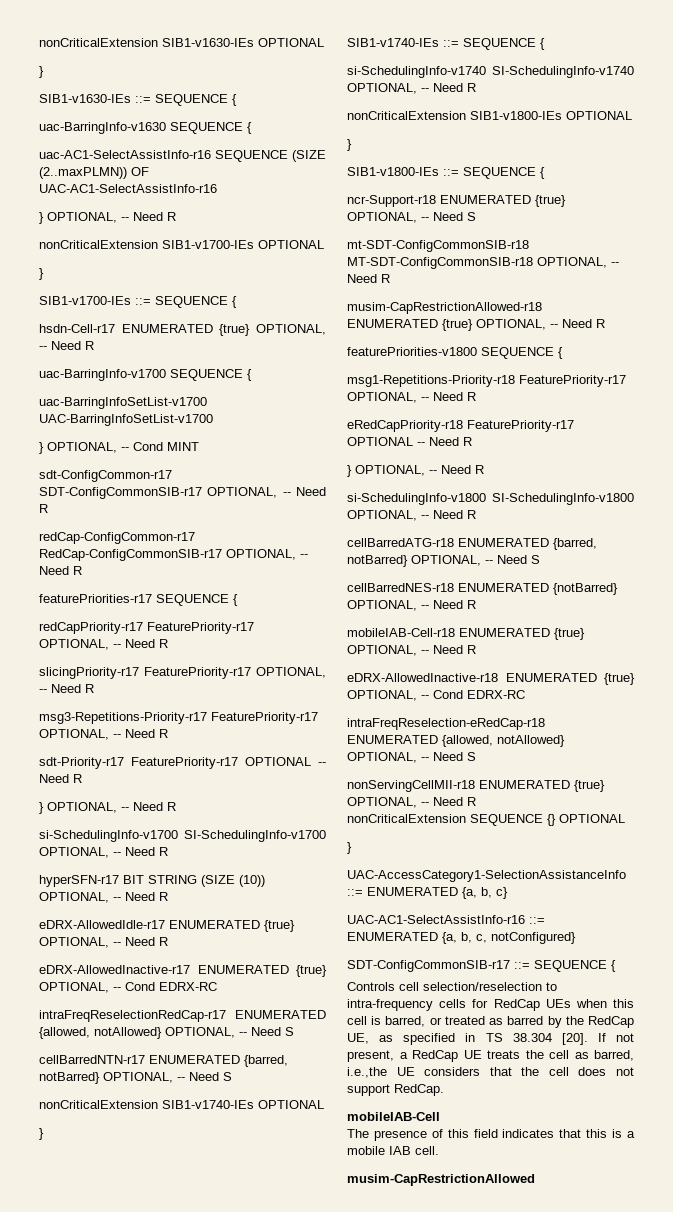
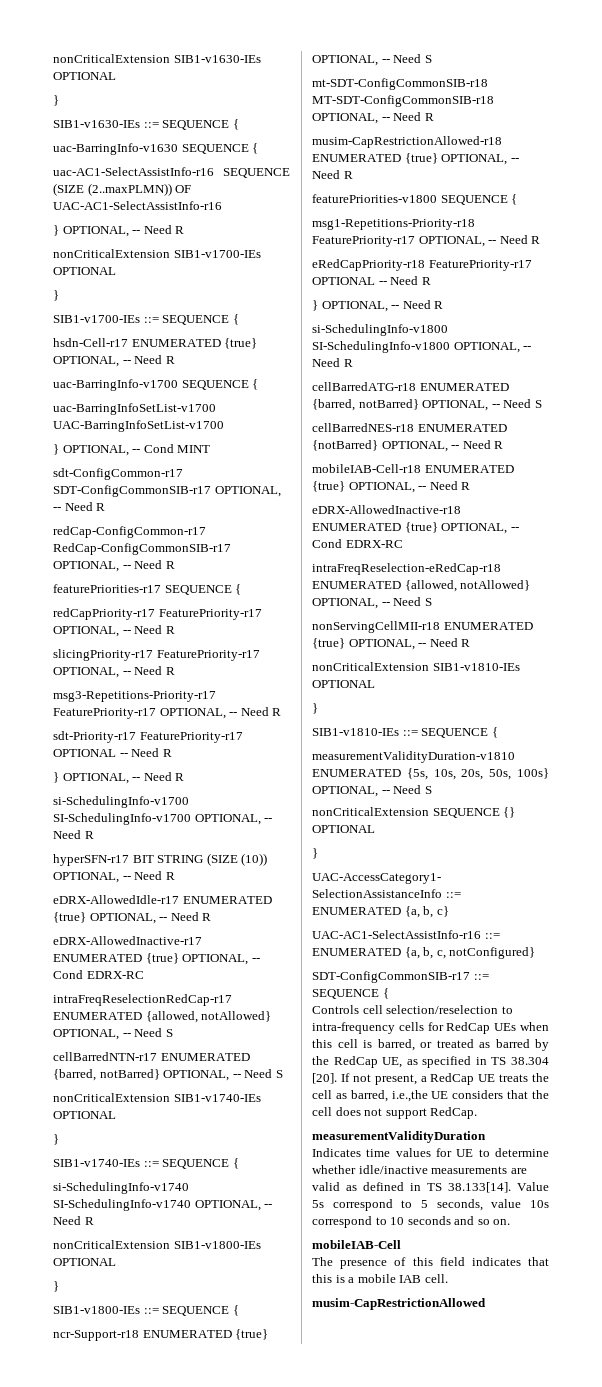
(476, 801) none -> [312,662,520,671] [312,680,375,688] [312,703,318,714] [312,727,498,738] [312,751,515,763] [312,768,549,780] [312,785,432,797] // nonCriticalExtension SIB1-v1810-IEs OPTIONAL // } // SIB1-v1810-IEs ::= SEQUENCE { // measurementValidityDuration-v1810 ENUMERATED {5s, 10s, 20s, 50s, 100s} OPTIONAL, -- Need S
(444, 1090) none -> [312,1131,486,1143] [312,1148,549,1157] [312,1165,527,1174] [312,1182,549,1193] [312,1199,549,1211] [312,1216,511,1228] // measurementValidityDuration // Indicates time values for UE to determine whether idle/inactive measurements are valid as defined in TS 38.133[14]. Value 5s correspond to 5 seconds, value 10s correspond to 10 seconds and so on.

